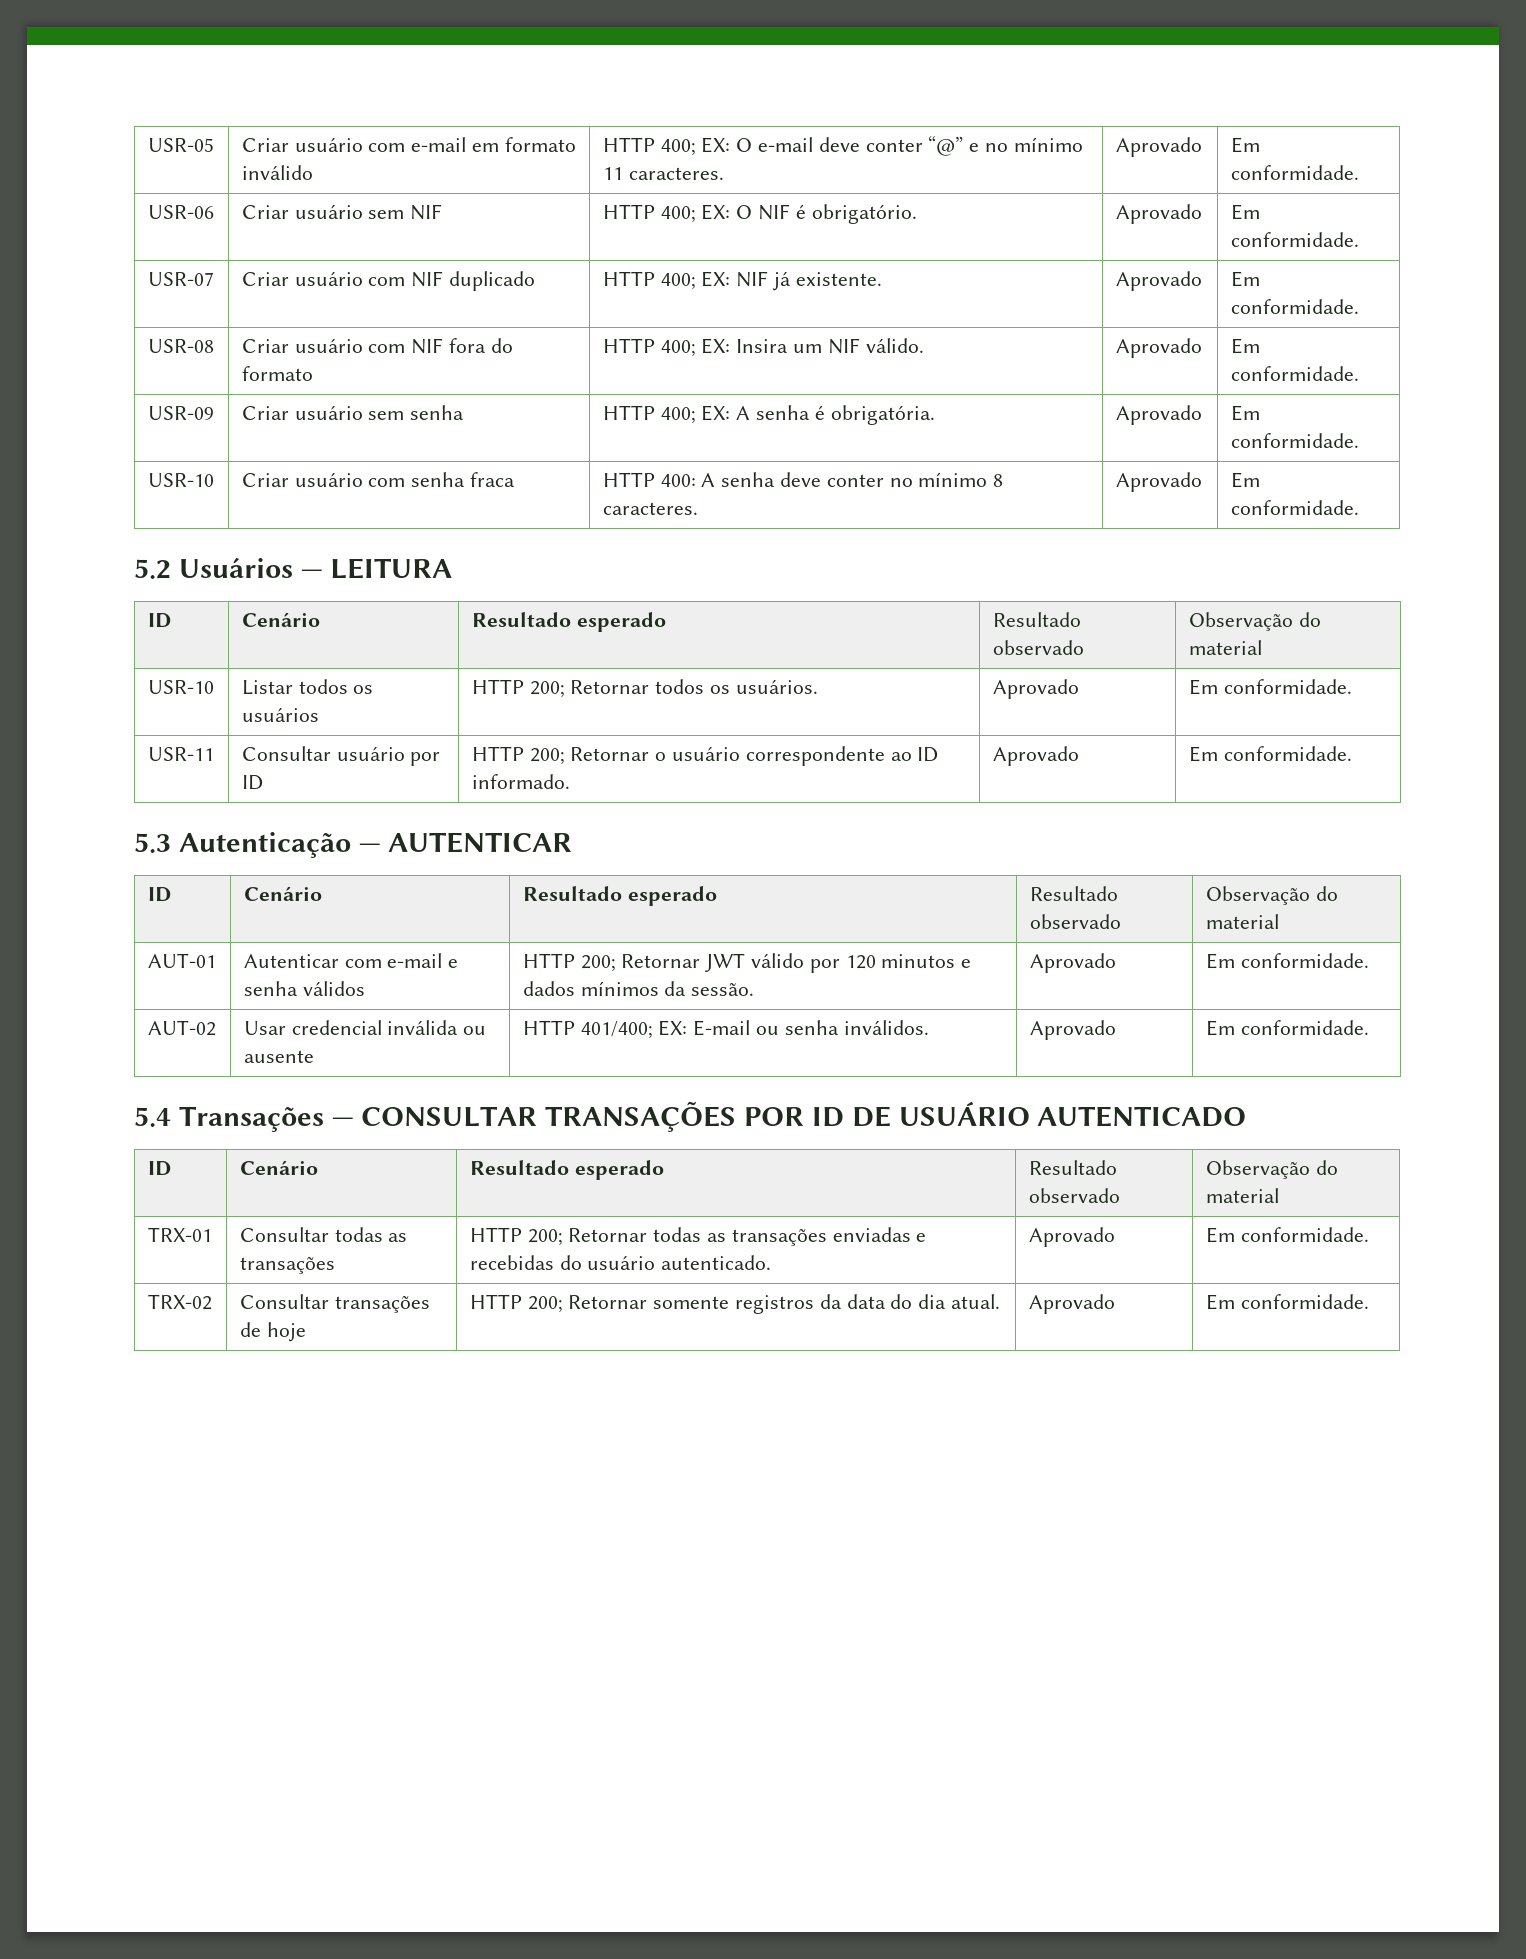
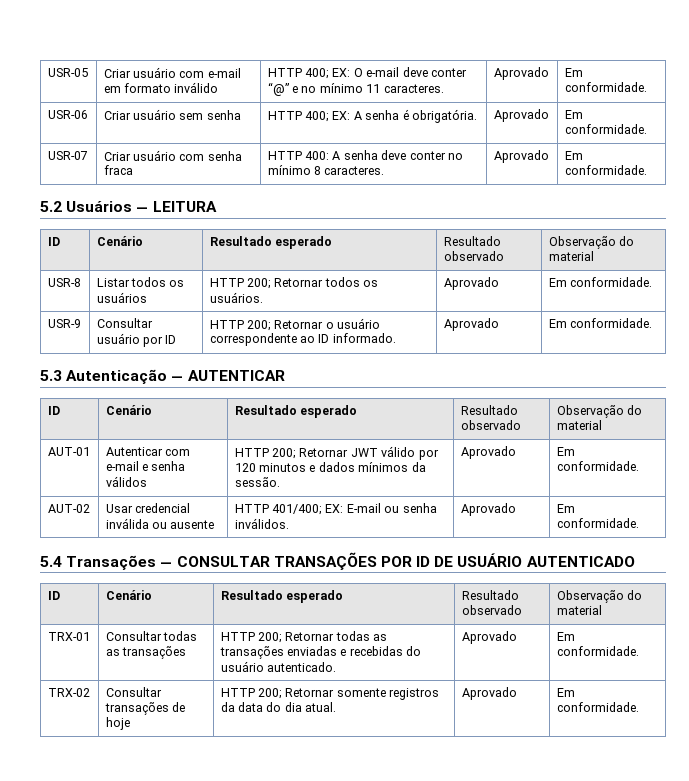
[241,204,443,220] [602,204,917,224] [1115,204,1202,224] [1230,204,1260,220] [1230,232,1359,247] [147,272,214,286] [241,271,536,291] [602,271,882,291] [1115,271,1202,291] [1230,271,1260,287] [1230,299,1359,314] [147,339,214,353] [241,338,513,354] [241,366,313,381] [602,338,924,357] [1115,338,1202,358] [1230,338,1260,354] [1230,366,1359,381] [147,406,214,420] | Criar usuário sem NIF | HTTP 400; EX: O NIF é obrigatório. | Aprovado | Em conformidade. // USR-07 | Criar usuário com NIF duplicado | HTTP 400; EX: NIF já existente. | Aprovado | Em conformidade. // USR-08 | Criar usuário com NIF fora do formato | HTTP 400; EX: Insira um NIF válido. | Aprovado | Em conformidade. // USR-09 -> (88, 114) none
[147,473,214,487] USR-10 -> [47,151,88,160] USR-07
[147,680,214,694] USR-10 -> [47,278,81,287] USR-8
[147,747,214,761] USR-11 -> [47,319,81,328] USR-9

